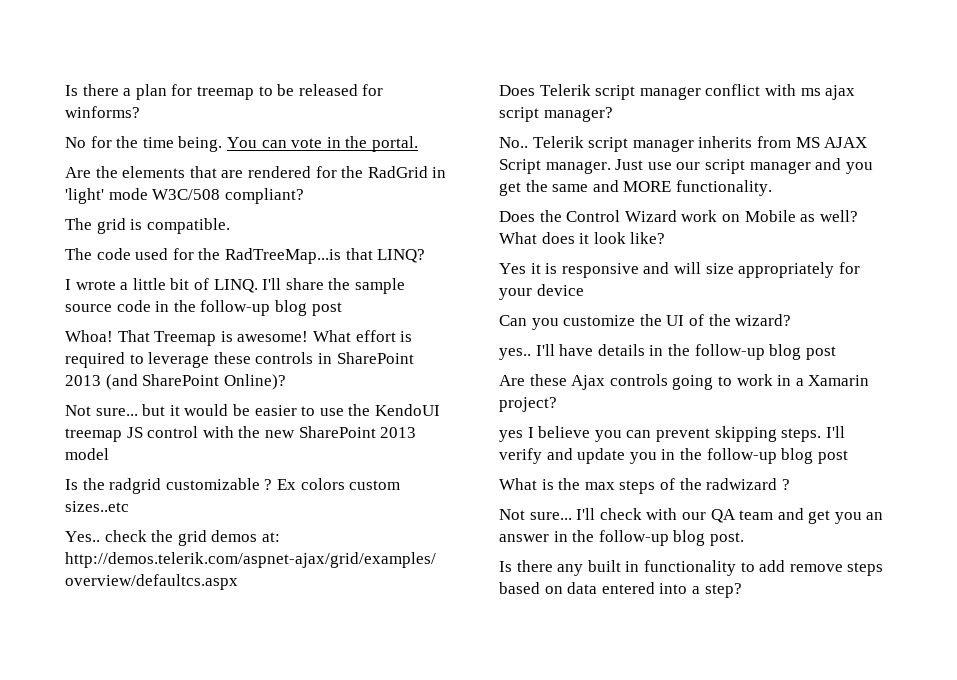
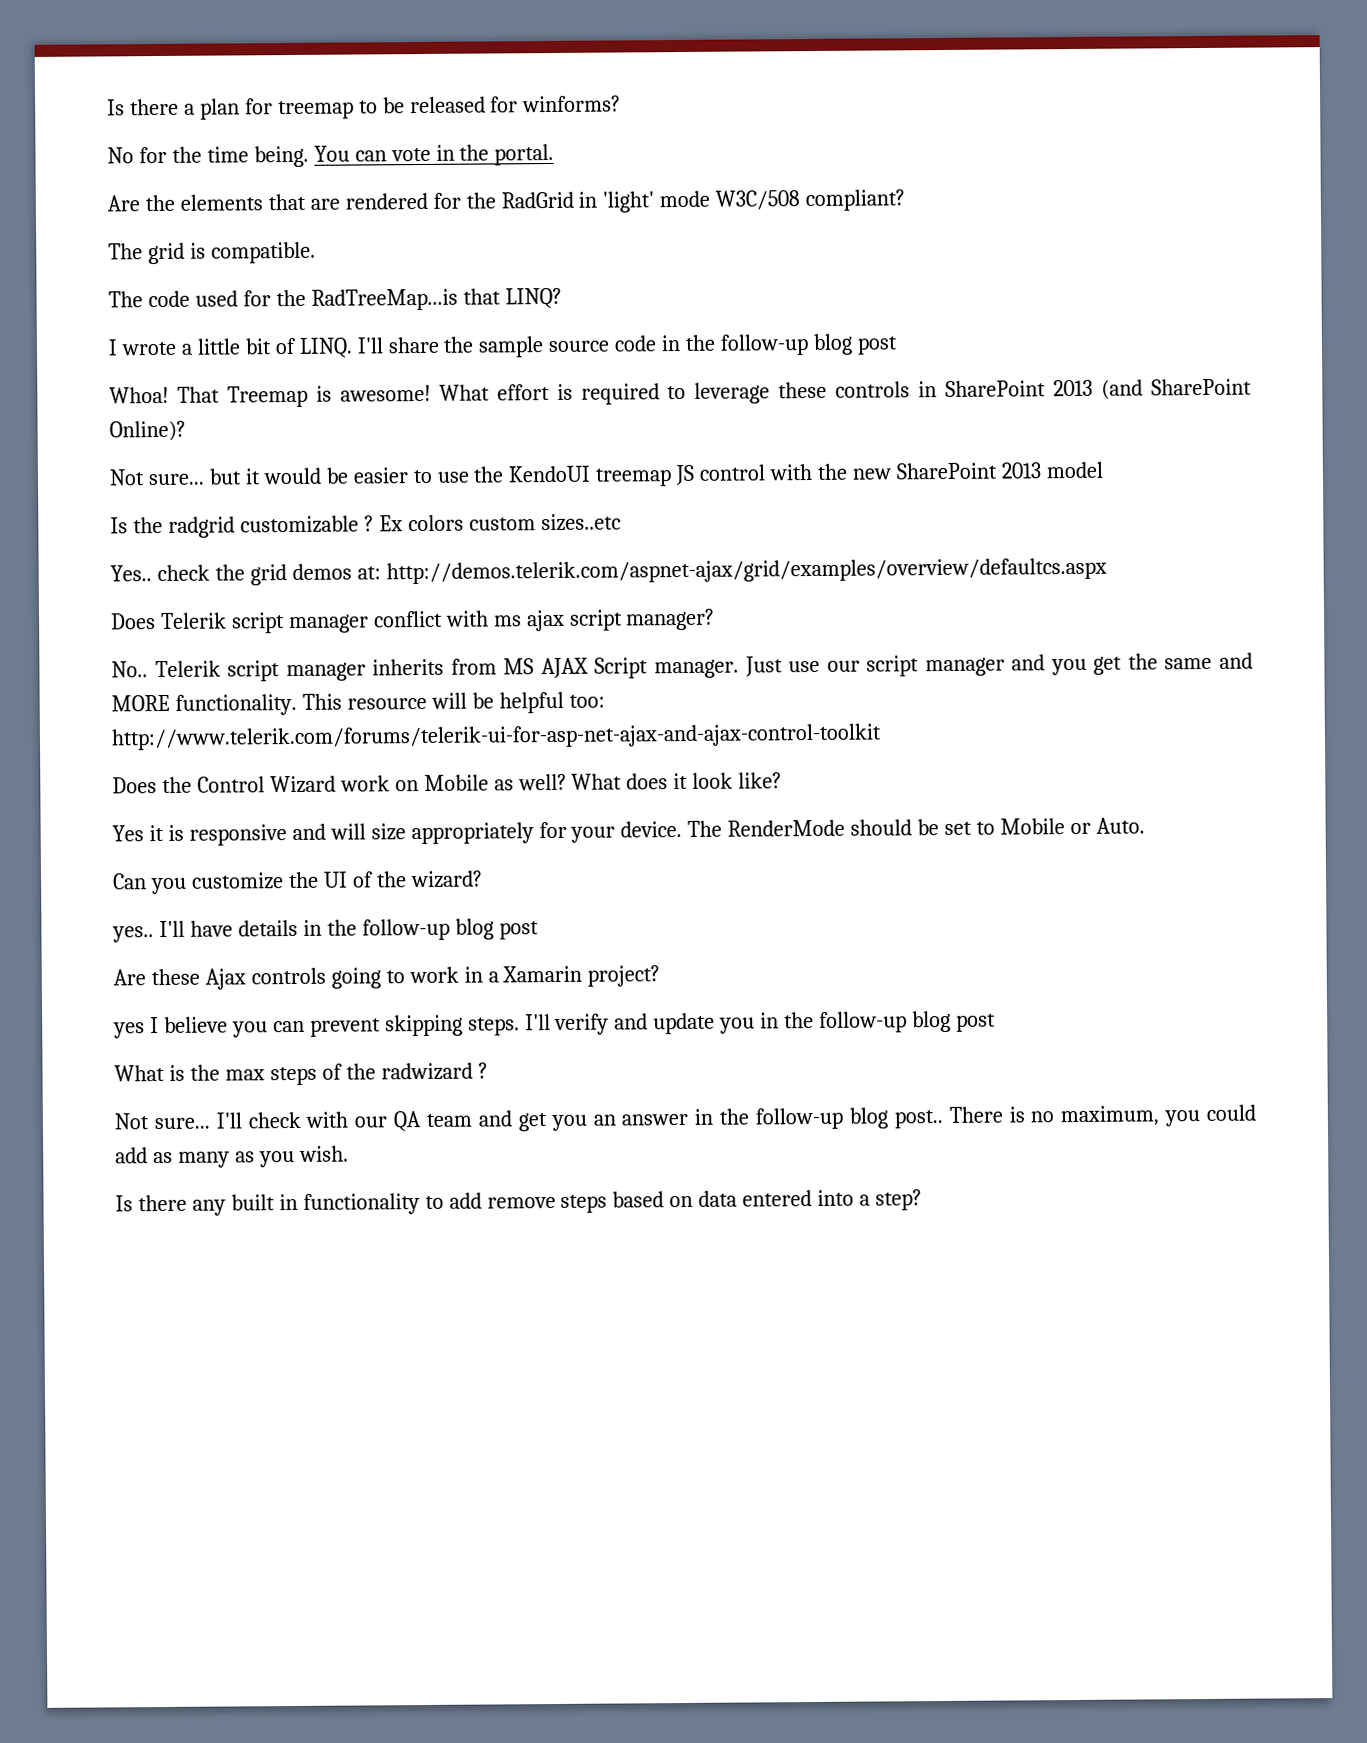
(772, 188) none -> [301,691,605,714] [111,723,882,751] This resource will be helpful too: http://www.telerik.com/forums/telerik-ui-for-asp-net-ajax-and-ajax-control-toolkit
[536,284,584,296] device -> [620,817,1145,838] device. The RenderMode should be set to Mobile or Auto.
[709,532,744,546] post. -> [893,1104,1256,1129] [115,1145,349,1168] post.. There is no maximum, you could add as many as you wish.

